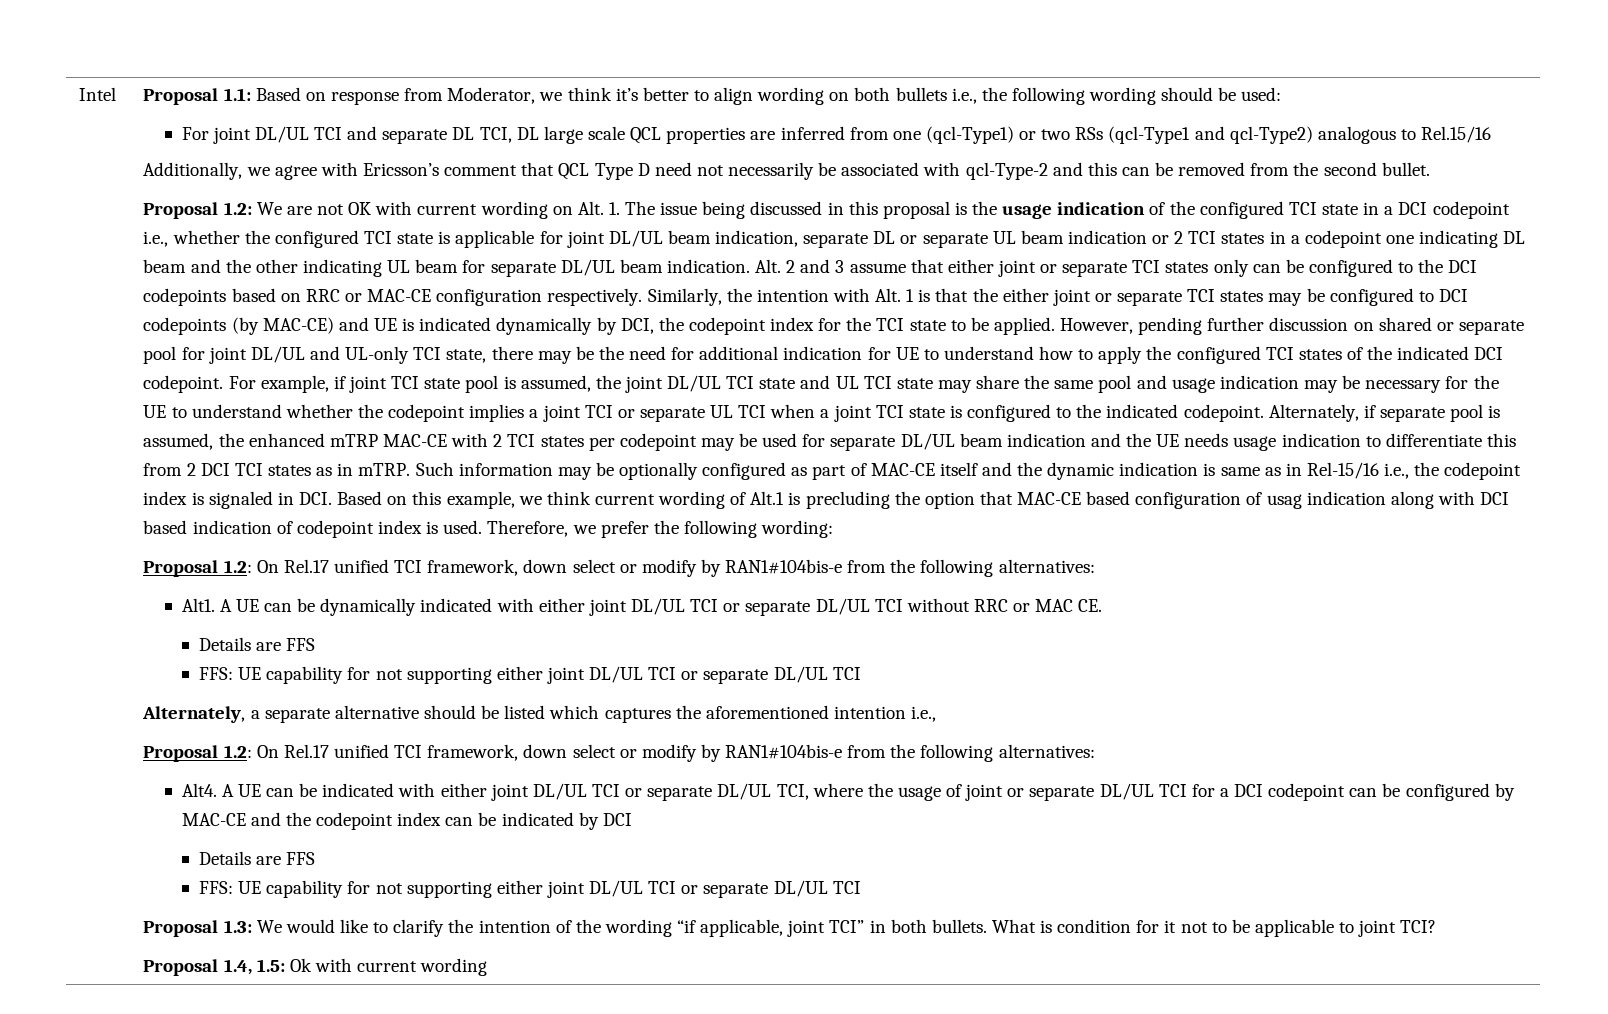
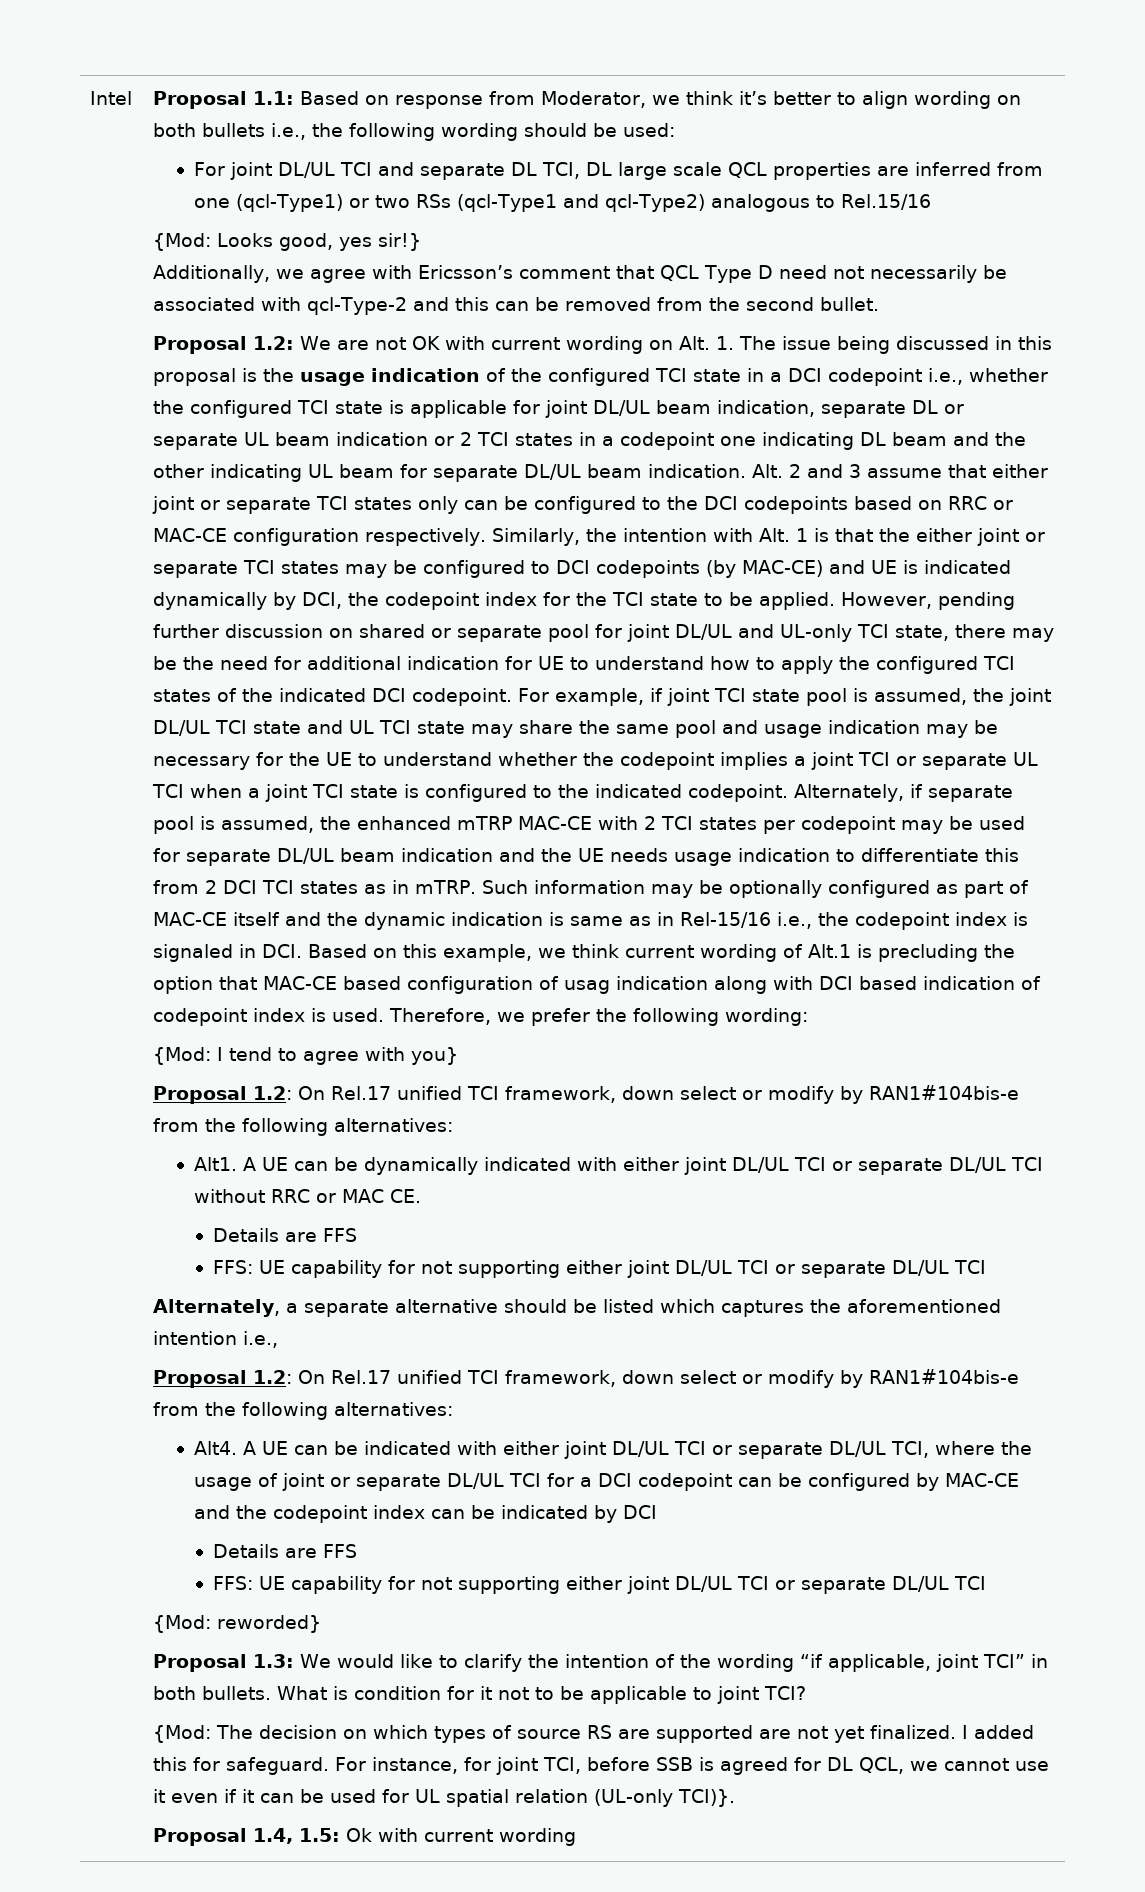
(1492, 134) none -> [153,233,422,251] // {Mod: Looks good, yes sir!}
(834, 529) none -> [153,1047,459,1065] // {Mod: I tend to agree with you}
(861, 887) none -> [153,1615,322,1633] // {Mod: reworded}
(1437, 926) none -> [153,1725,1035,1743] [153,1757,1050,1775] [153,1789,736,1807] // {Mod: The decision on which types of source RS are supported are not yet finalized. I added this for safeguard. For instance, for joint TCI, before SSB is agreed for DL QCL, we cannot use it even if it can be used for UL spatial relation (UL-only TCI)}.

